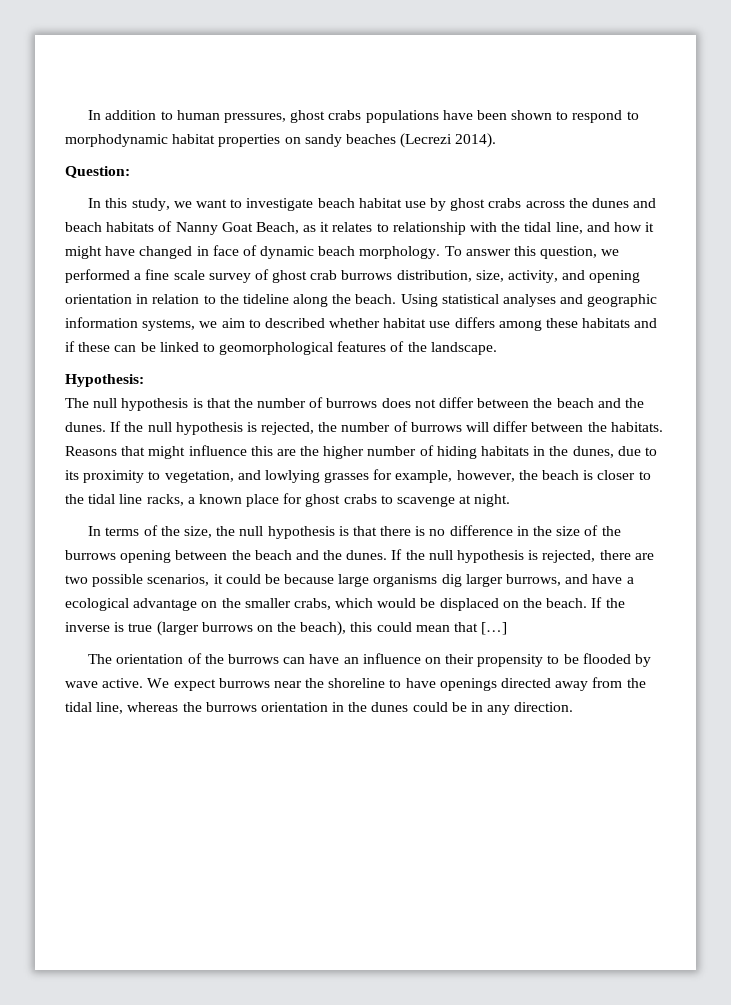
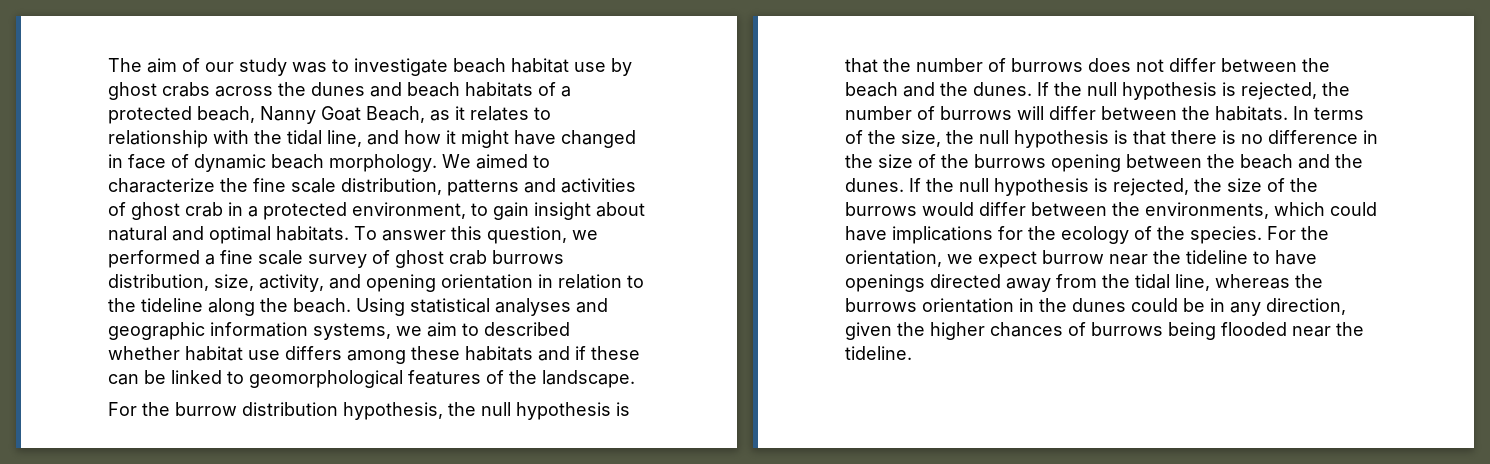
[88,110,639,123] [65,133,497,148] [65,166,130,178] [88,198,227,211] In addition to human pressures, ghost crabs populations have been shown to respond to morphodynamic habitat properties on sandy beaches (Lecrezi 2014). // Question: // In this study, we want -> [108,58,327,76] The aim of our study was
(173, 226) none -> [561,86,571,97] [108,106,255,124] a protected beach,
(441, 252) none -> [442,154,550,169] [108,178,636,196] [108,202,645,220] [108,226,349,244] We aimed to characterize the fine scale distribution, patterns and activities of ghost crab in a protected environment, to gain insight about natural and optimal habitats.
[65,374,144,387] [65,398,89,408] Hypothesis: // The -> [108,402,476,420] For the burrow distribution hypothesis, the
[65,445,657,459] [65,469,651,483] [65,493,511,507] Reasons that might influence this are the higher number of hiding habitats in the dunes, due to its proximity to vegetation, and lowlying grasses for example, however, the beach is closer to the tidal line racks, a known place for ghost crabs to scavenge at night. // -> (1288, 113) none
[599,550,654,560] [65,574,634,587] [65,597,625,611] [65,621,508,636] [88,653,652,667] [65,678,386,691] there are two possible scenarios, it could be because large organisms dig larger burrows, and have a ecological advantage on the smaller crabs, which would be displaced on the beach. If the inverse is true (larger burrows on the beach), this could mean that […] // The orientation of the burrows can have an influence on their propensity to be flooded by wave active. We expect burrows near the shoreline -> [1194,178,1318,192] [845,202,1377,219] [845,226,1329,244] [845,250,1248,268] the size of the burrows would differ between the environments, which could have implications for the ecology of the species. For the orientation, we expect burrow near the tideline
[514,702,574,712] direction. -> [1266,298,1346,315] [845,322,1364,340] [845,346,912,360] direction, given the higher chances of burrows being flooded near the tideline.

